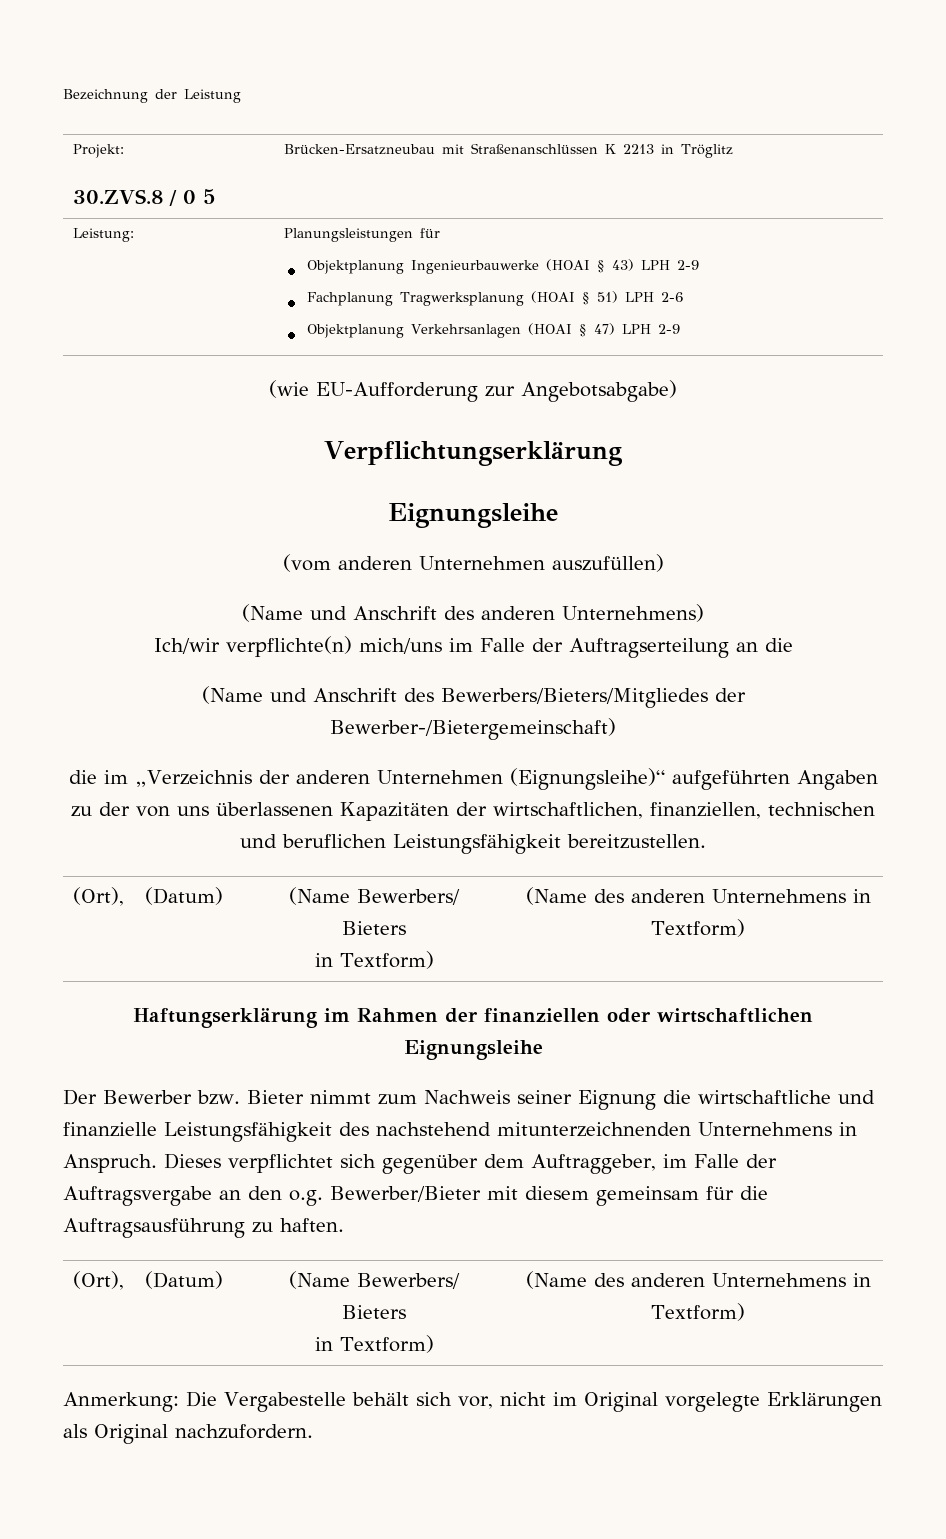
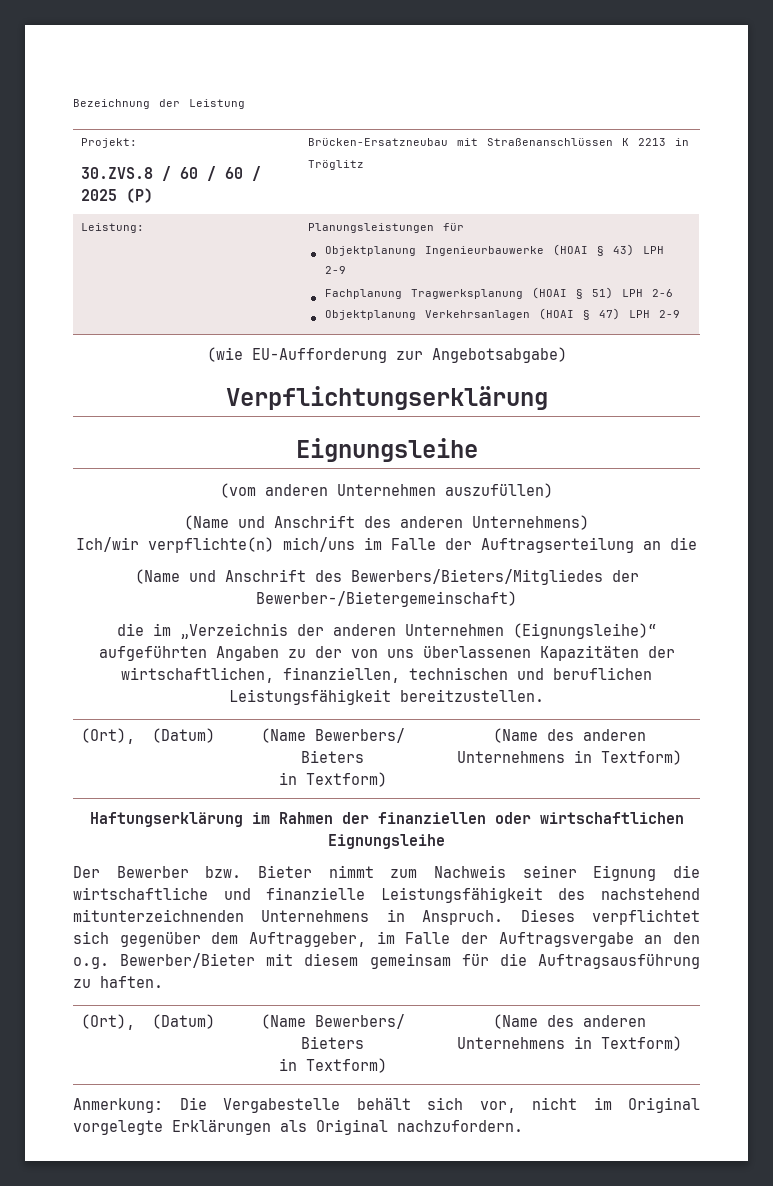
[183,189,216,204] 0 5 -> [180,166,262,181] [81,188,154,203] 60 / 60 / 2025 (P)

